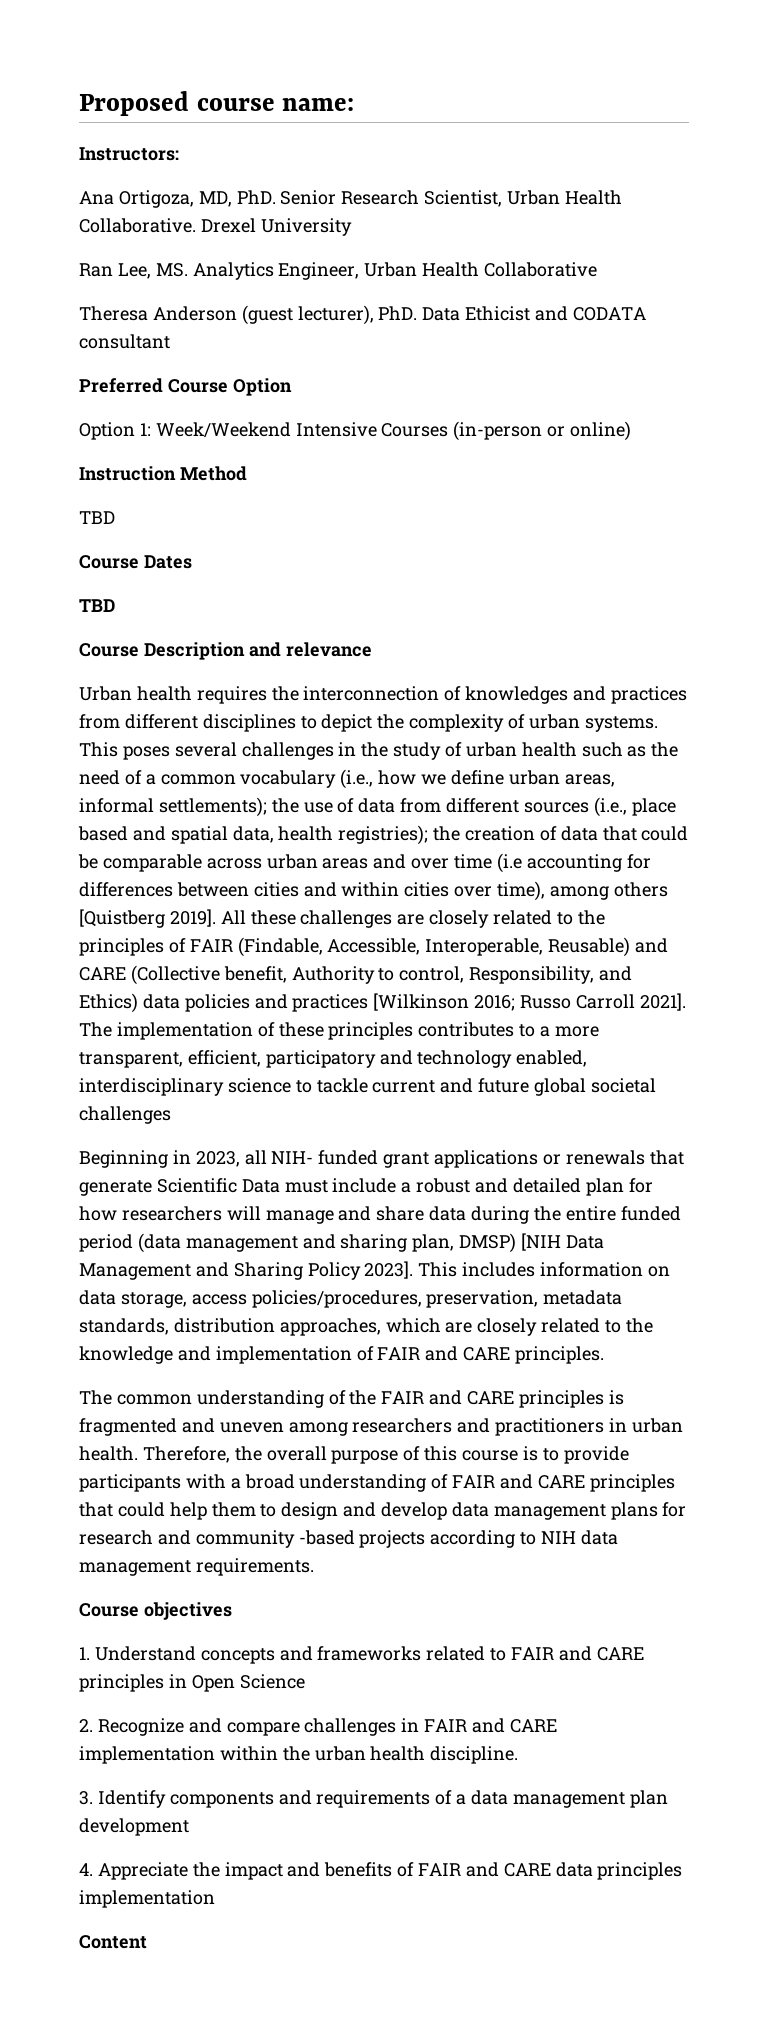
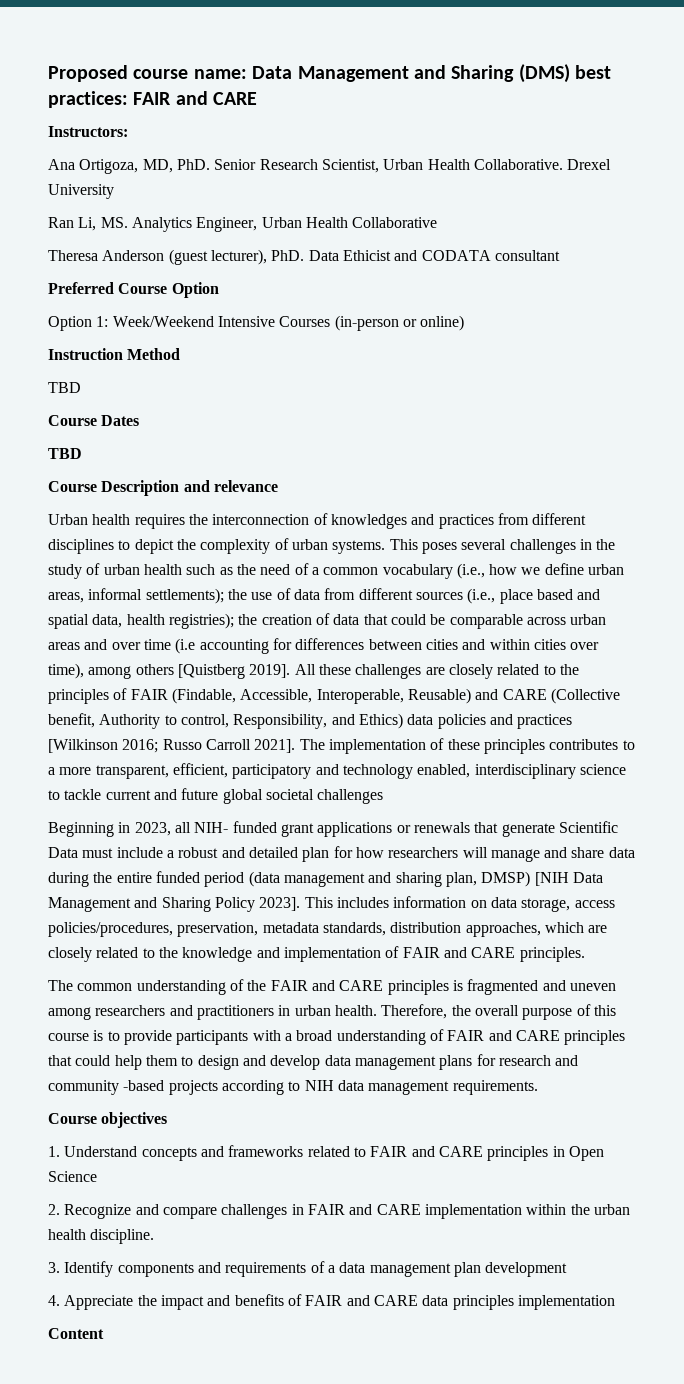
(355, 104) none -> [252,64,612,83] [48,91,258,108] Data Management and Sharing (DMS) best practices: FAIR and CARE
[117,263,151,279] Lee, -> [78,217,97,231] Li,

